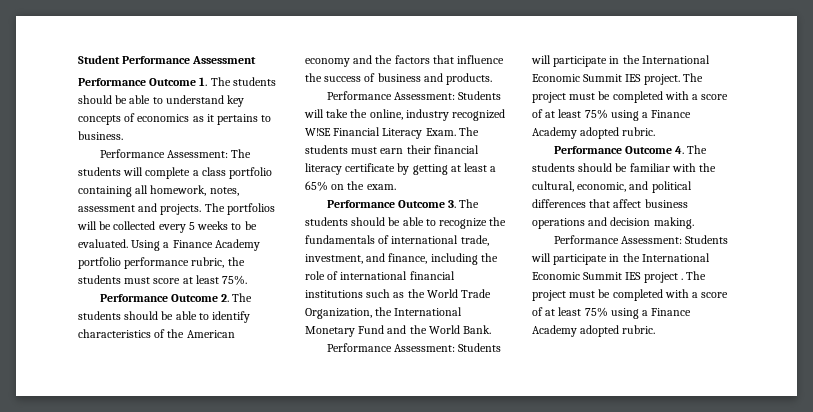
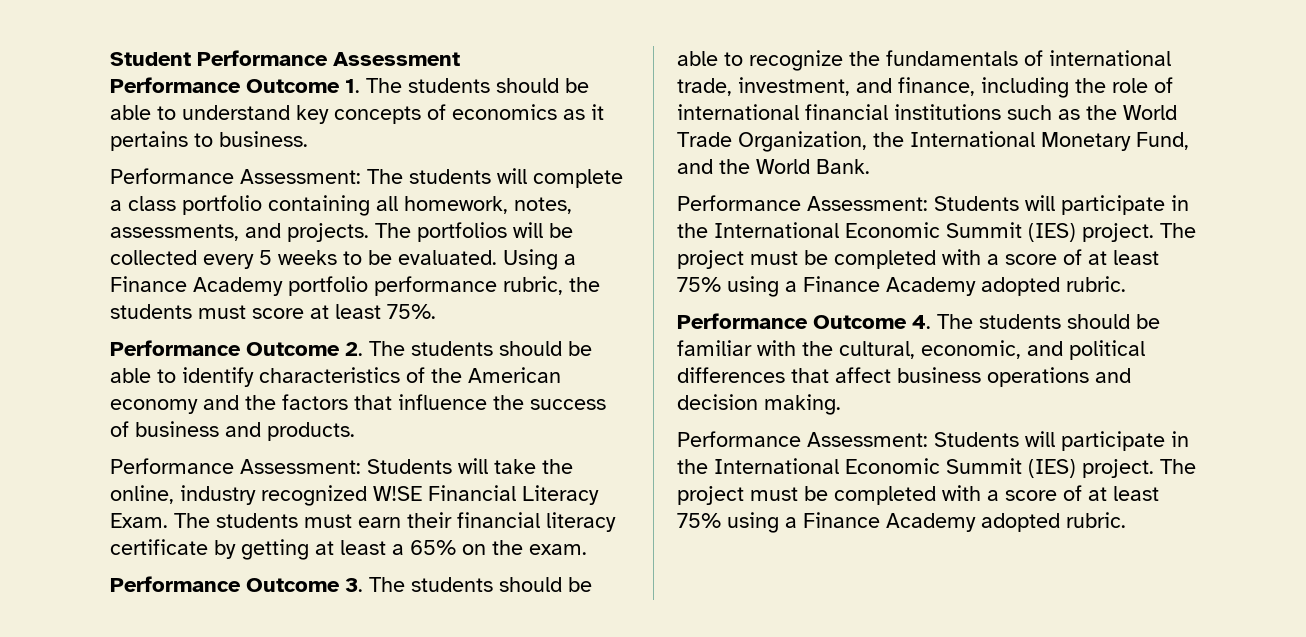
[78,205,135,212] assessment -> [110,224,239,241] assessments,
[358,325,385,334] Fund -> [1136,132,1189,150] Fund,
[625,74,642,82] IES -> [1028,223,1076,242] (IES)
[625,272,683,283] IES project . -> [1028,459,1154,478] (IES) project.

